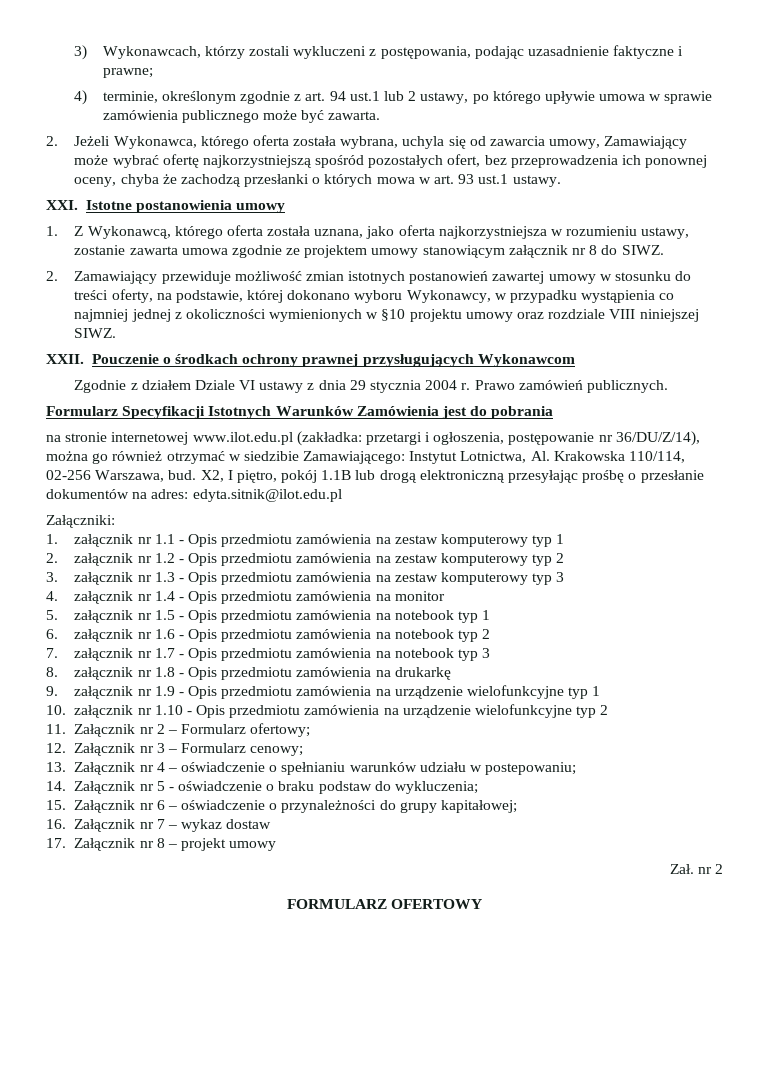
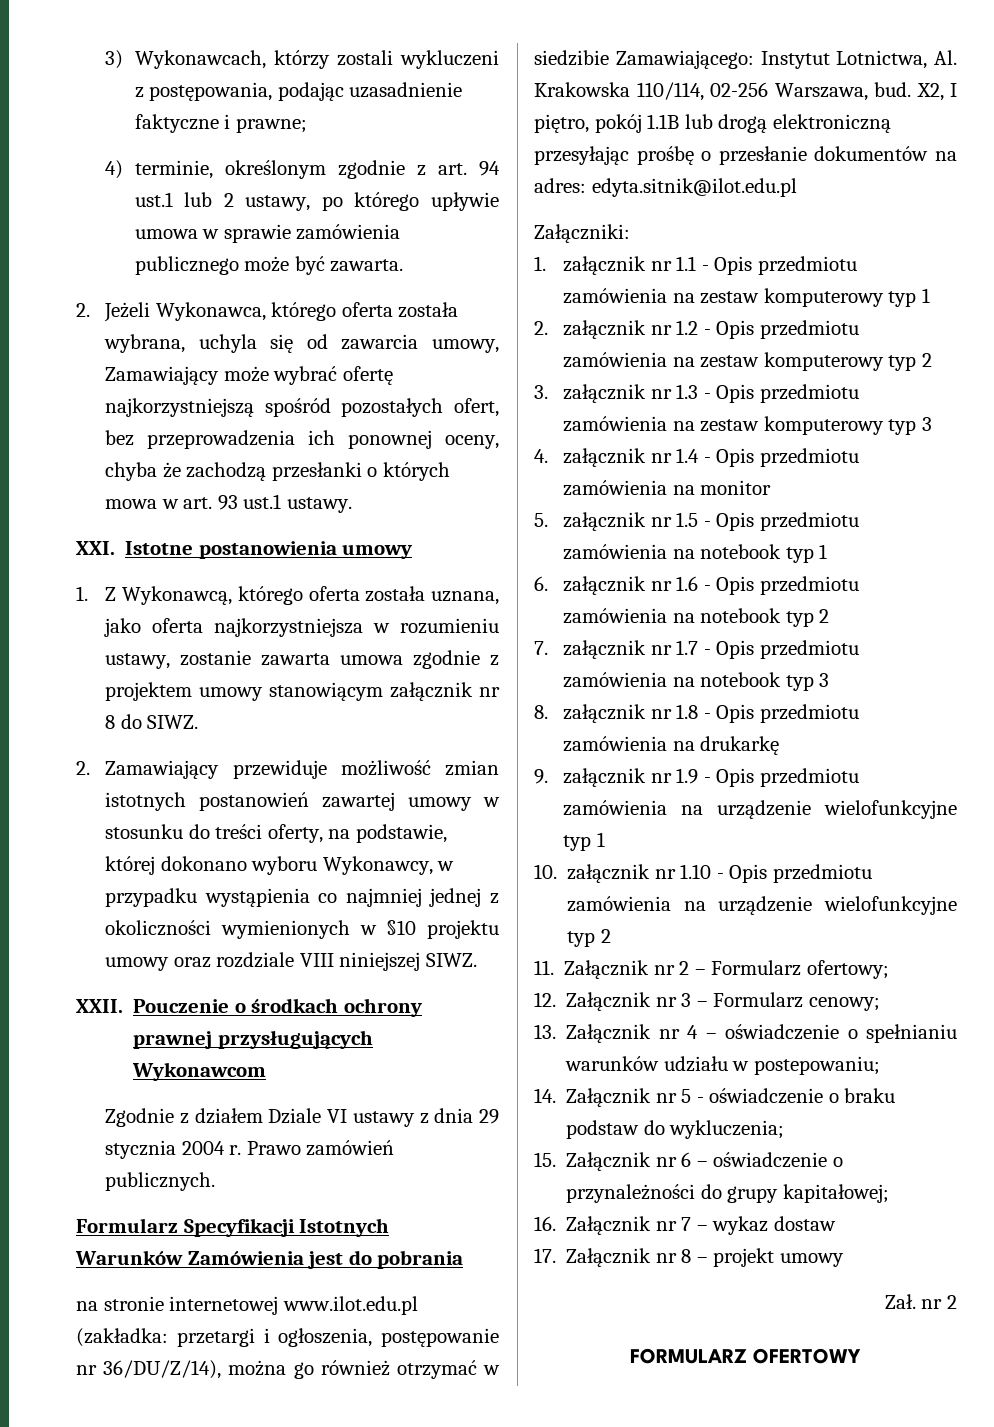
[286,248,301,255] ze -> [490,655,499,666] z

